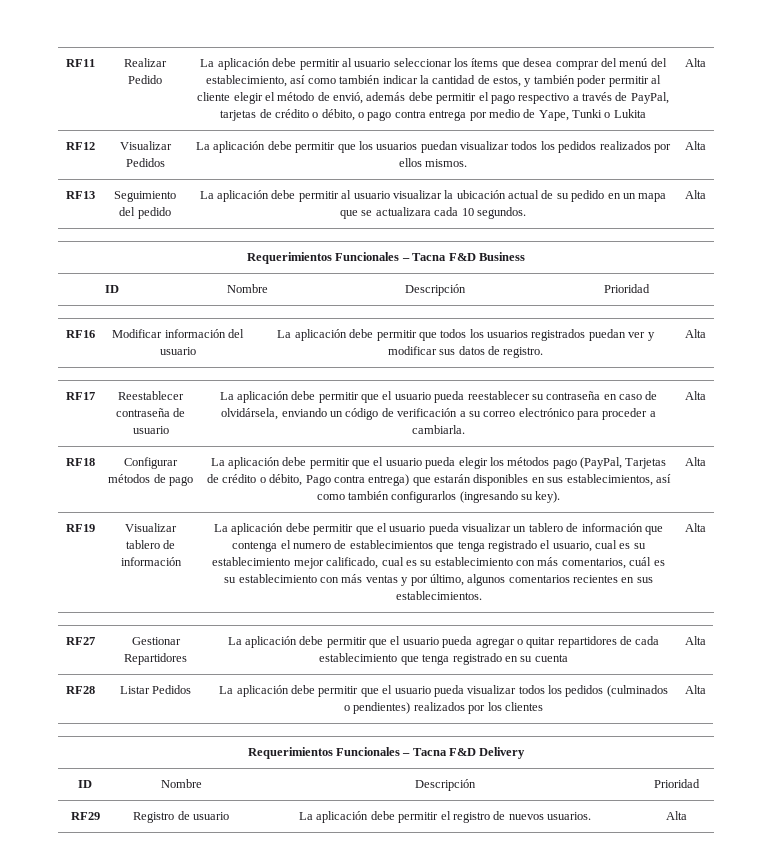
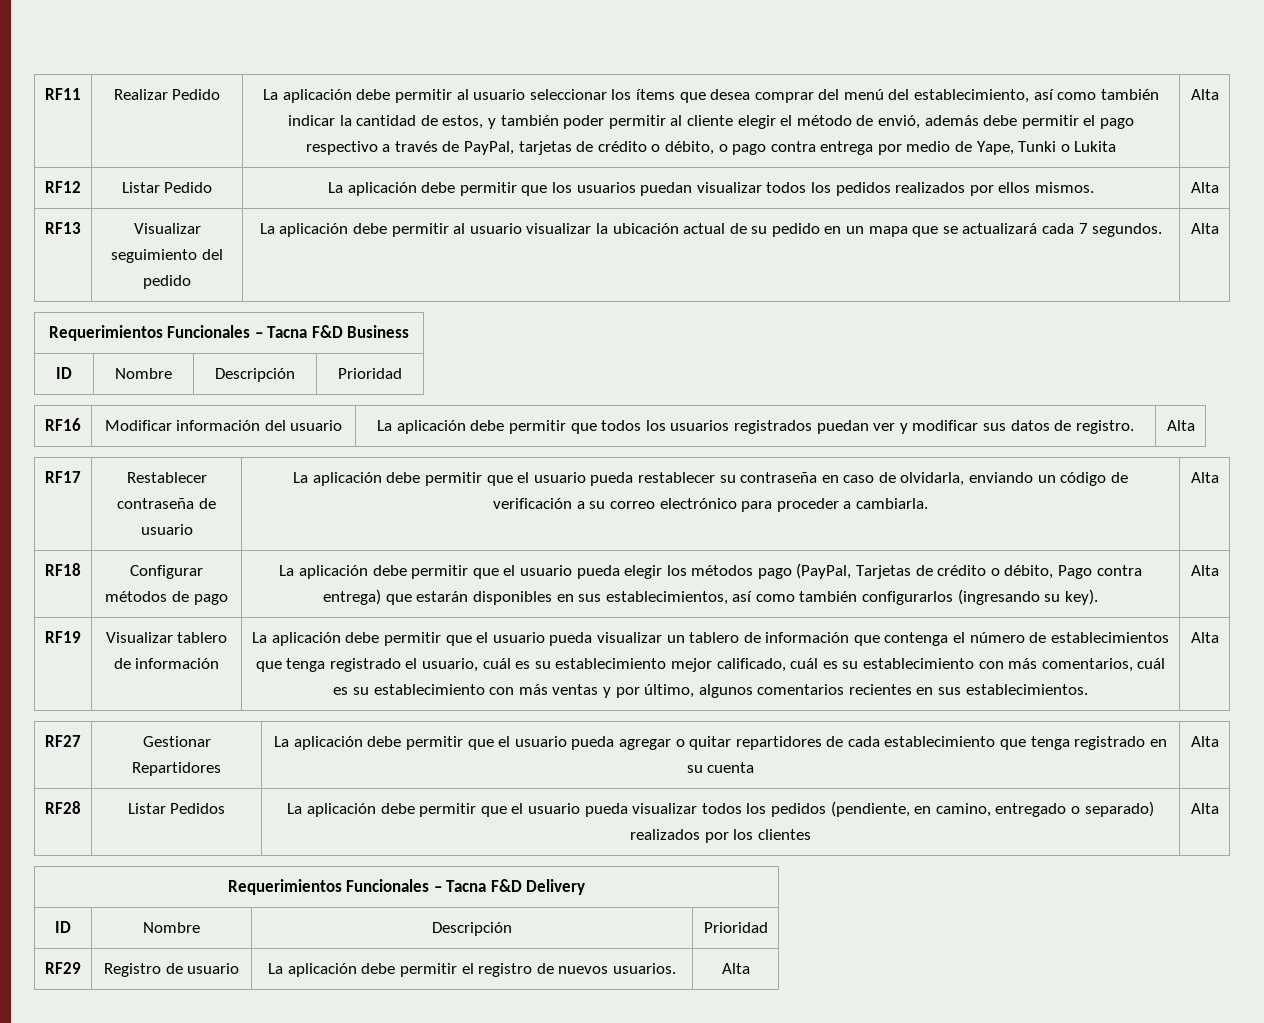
[119,141,172,150] [125,158,165,167] Visualizar Pedidos -> [121,182,213,193] Listar Pedido
[114,191,176,202] Seguimiento -> [133,223,201,234] [111,249,198,263] Visualizar seguimiento
[375,207,474,216] actualizara cada 10 -> [962,223,1088,234] actualizará cada 7
[118,391,184,400] Reestablecer -> [126,472,207,483] Restablecer
[467,391,530,400] reestablecer -> [637,472,715,483] restablecer
[221,408,279,420] olvidársela, -> [900,472,965,486] olvidarla,
[293,543,331,549] numero -> [969,632,1025,643] número
[595,540,617,549] cual -> [482,658,511,669] cuál
[381,557,404,566] cual -> [790,658,819,669] cuál
[606,685,668,697] [344,702,411,714] (culminados o pendientes) -> [830,801,1154,817] (pendiente, en camino, entregado o separado)

